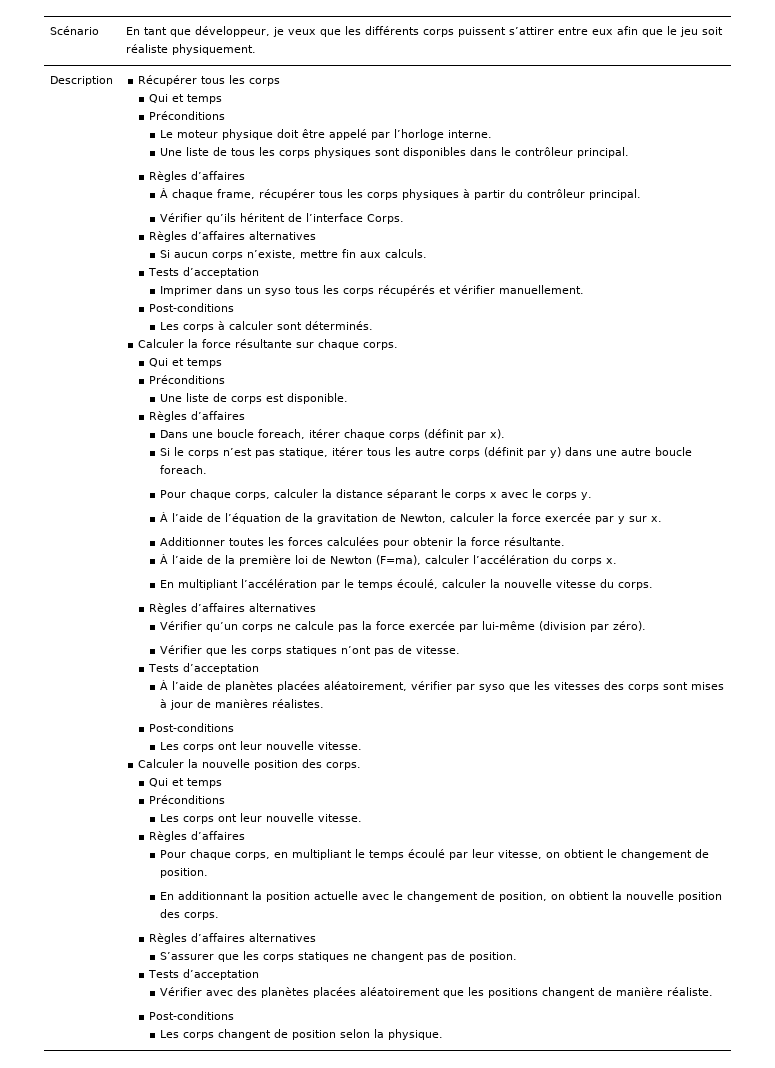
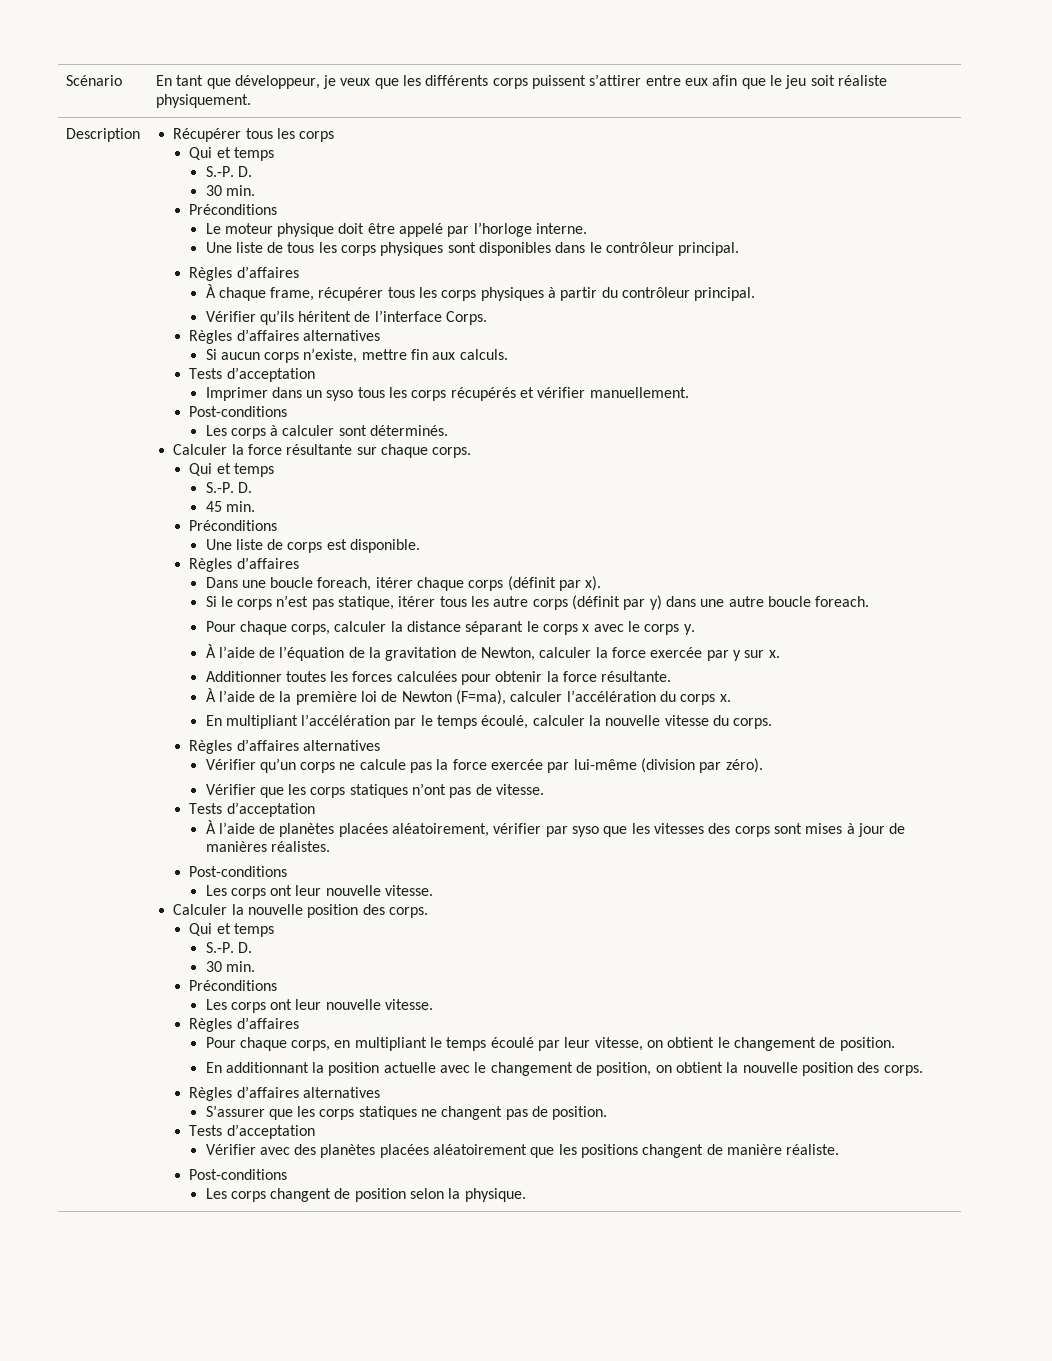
(222, 99) none -> [205,166,252,177] [205,185,255,196] // S.-P. D. // 30 min.
(222, 363) none -> [205,482,252,493] [205,501,255,512] // S.-P. D. // 45 min.
(222, 783) none -> [205,942,252,953] [205,961,255,972] // S.-P. D. // 30 min.

